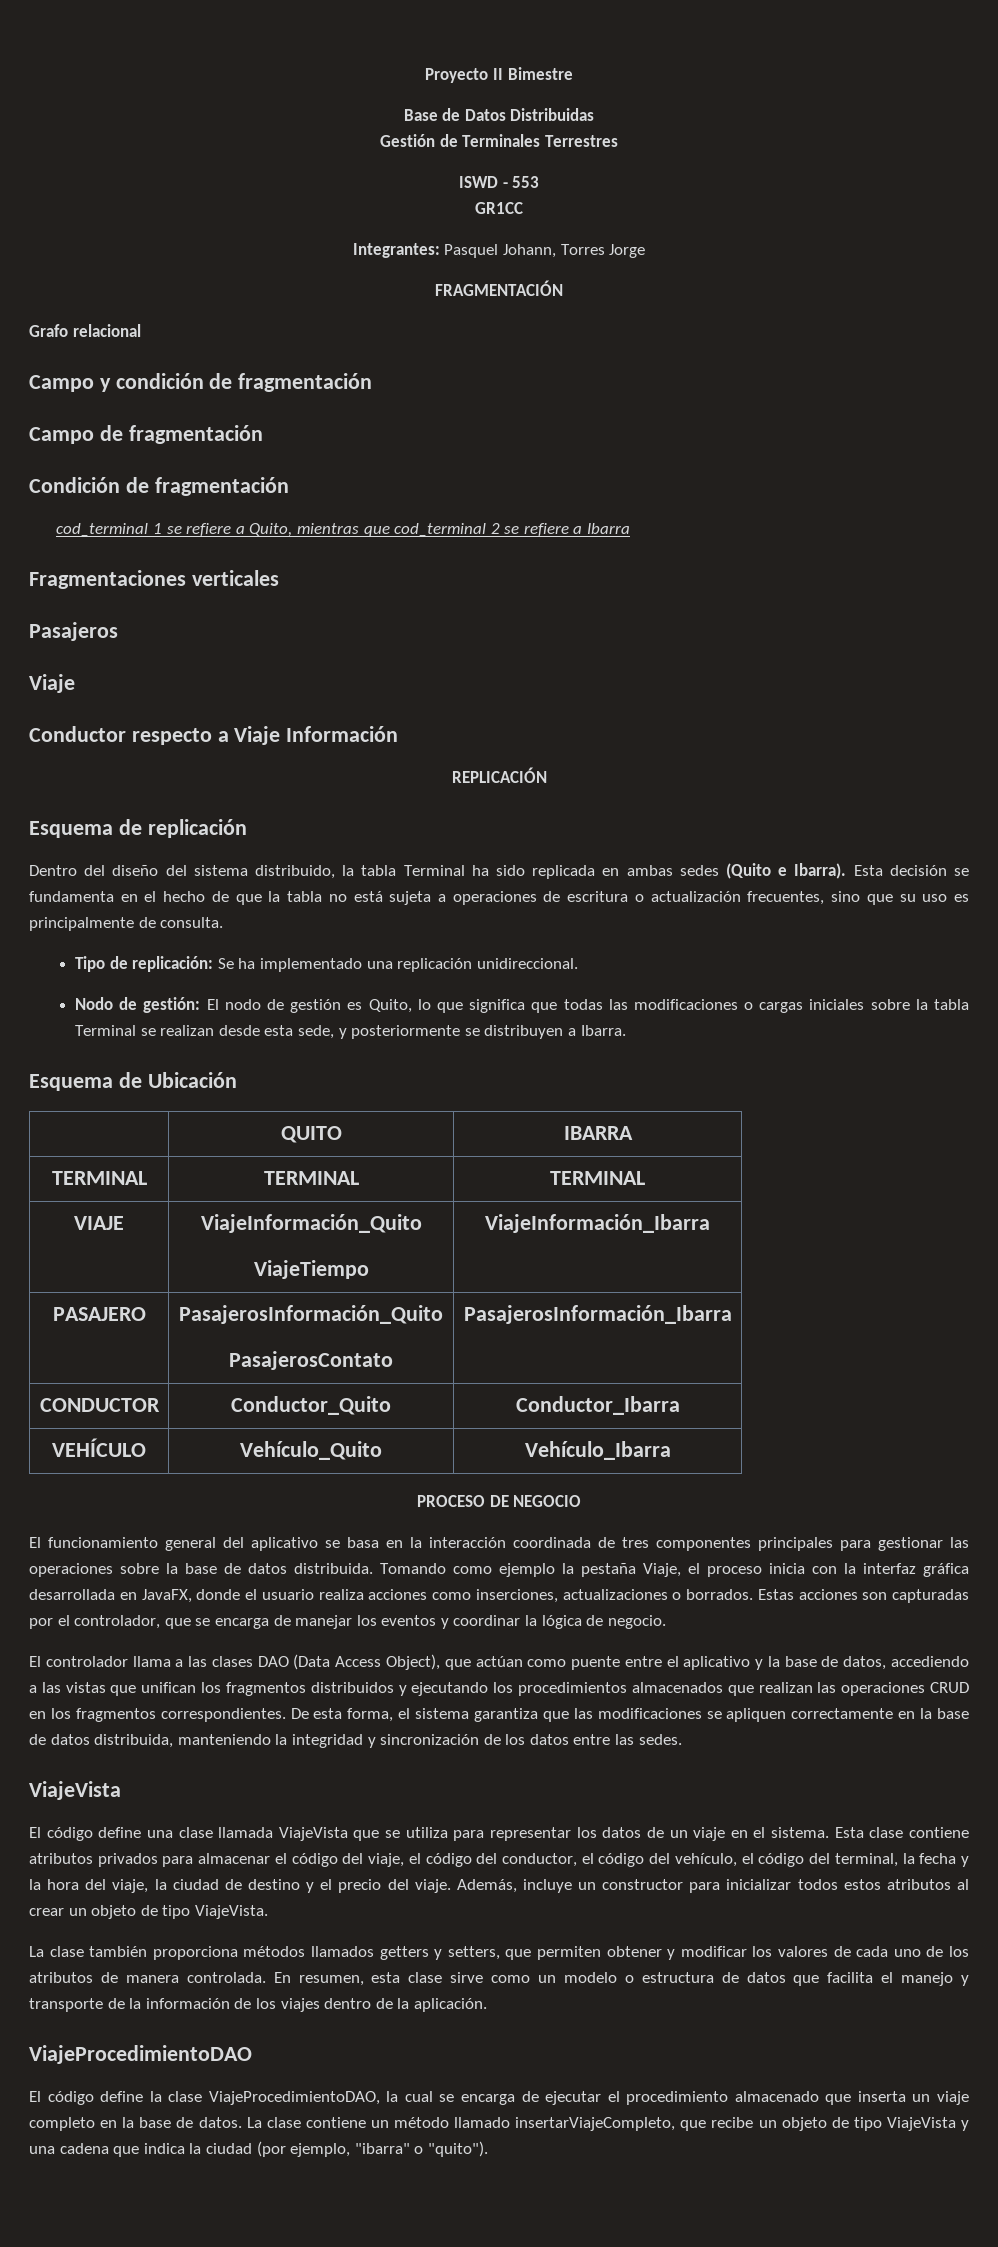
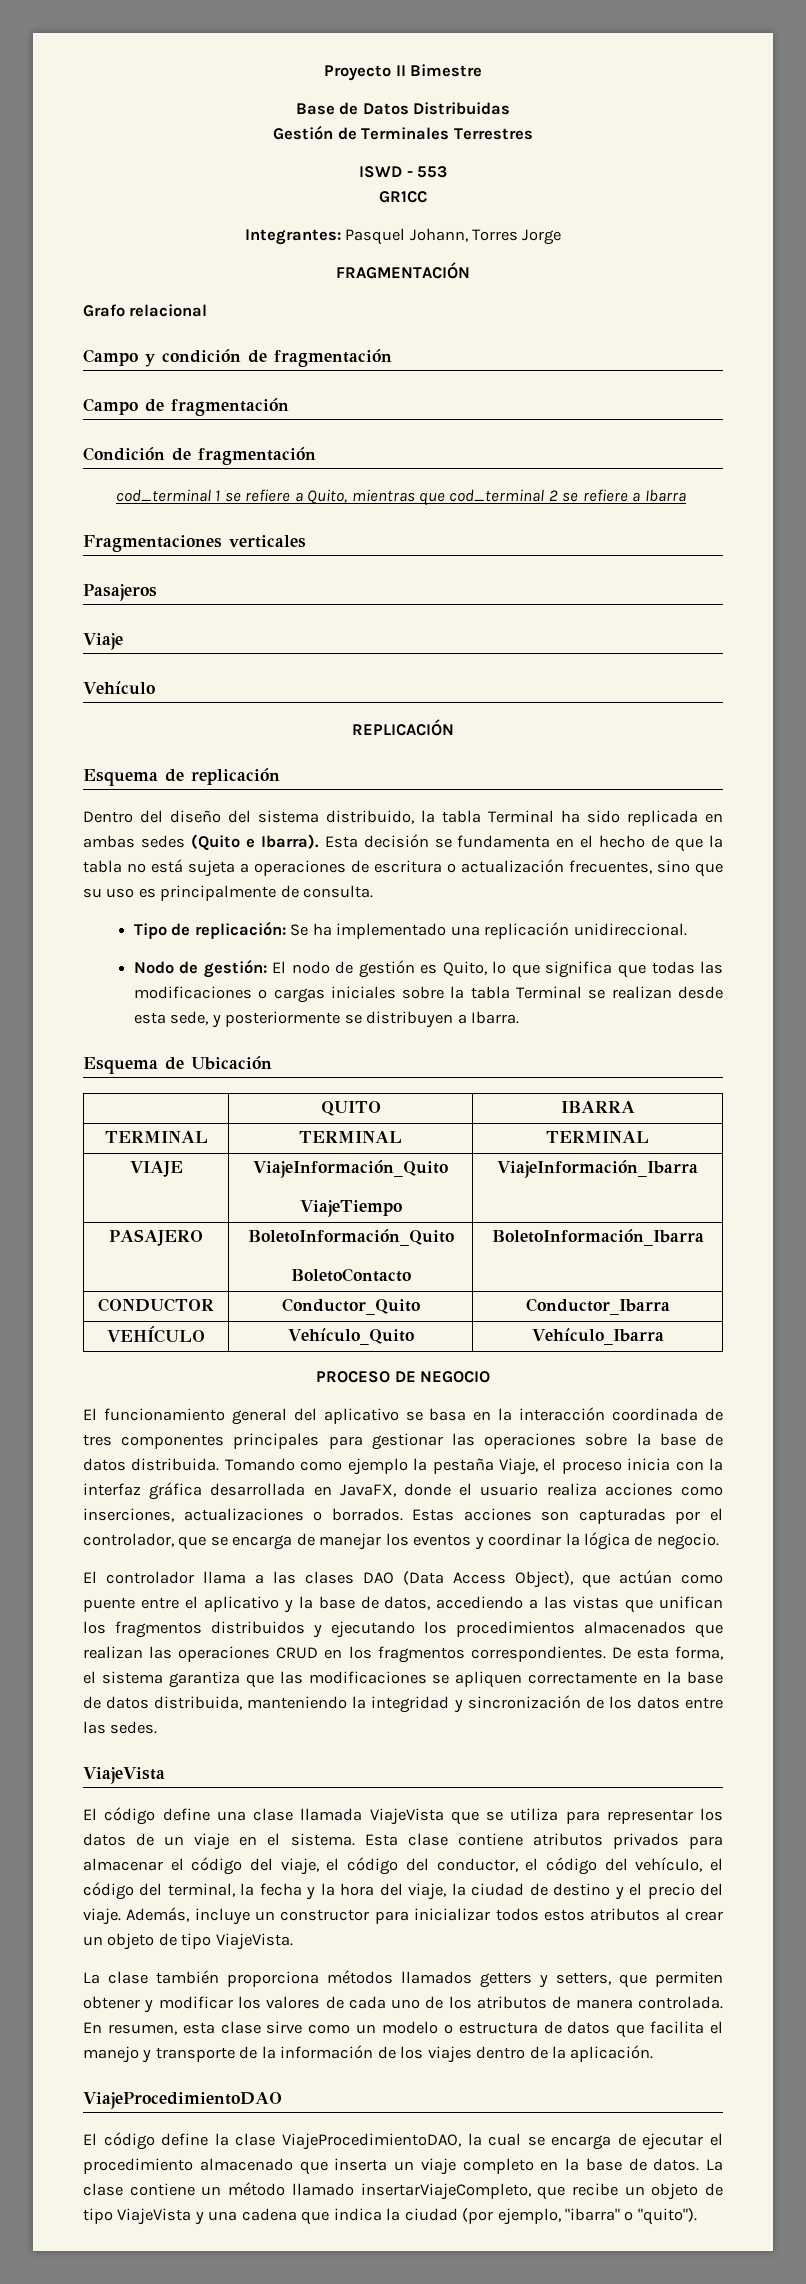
[29,726,399,745] Conductor respecto a Viaje Información -> [83,681,155,695] Vehículo
[179,1305,443,1324] [229,1351,393,1370] [463,1305,732,1324] PasajerosInformación_Quito // PasajerosContato | PasajerosInformación_Ibarra -> [247,1229,454,1246] [290,1268,411,1282] [491,1229,704,1246] BoletoInformación_Quito // BoletoContacto | BoletoInformación_Ibarra

